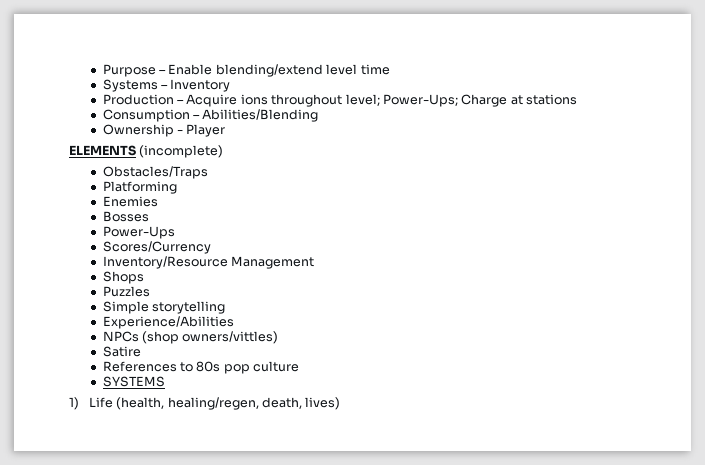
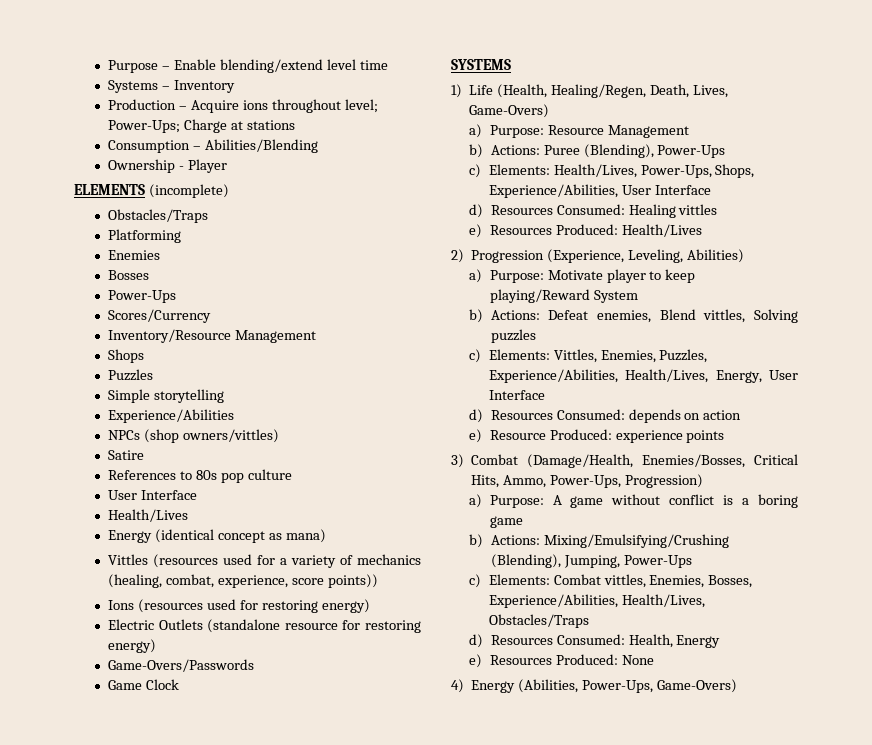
[102,376,165,387] [69,397,341,410] SYSTEMS // 1) Life (health, healing/regen, death, lives) -> [108,490,198,500] [108,509,189,522] [108,529,327,543] [108,554,421,568] [108,574,379,588] [108,599,370,613] [108,619,421,633] [108,639,157,653] [108,659,255,672] [108,679,180,690] [451,59,511,70] [451,84,729,98] [469,104,550,118] [469,124,689,138] [469,144,726,158] [469,164,755,178] [488,184,711,198] [469,204,718,218] [469,224,702,238] [451,249,744,263] [469,269,696,283] [489,289,638,303] [469,309,798,323] [490,329,536,343] [469,349,708,363] [488,369,798,383] [488,390,545,400] [469,409,742,423] [469,429,725,443] [451,454,798,468] [471,474,703,488] [469,494,798,508] [489,516,523,528] [469,534,729,548] [490,554,692,568] [469,574,753,588] [488,594,705,608] [488,614,589,628] [469,634,721,648] [469,654,654,668] [451,679,737,693] User Interface // Health/Lives // Energy (identical concept as mana) // Vittles (resources used for a variety of mechanics (healing, combat, experience, score points)) // Ions (resources used for restoring energy) // Electric Outlets (standalone resource for restoring energy) // Game-Overs/Passwords // Game Clock // SYSTEMS // 1) Life (Health, Healing/Regen, Death, Lives, Game-Overs) // a) Purpose: Resource Management // b) Actions: Puree (Blending), Power-Ups // c) Elements: Health/Lives, Power-Ups, Shops, Experience/Abilities, User Interface // d) Resources Consumed: Healing vittles // e) Resources Produced: Health/Lives // 2) Progression (Experience, Leveling, Abilities) // a) Purpose: Motivate player to keep playing/Reward System // b) Actions: Defeat enemies, Blend vittles, Solving puzzles // c) Elements: Vittles, Enemies, Puzzles, Experience/Abilities, Health/Lives, Energy, User Interface // d) Resources Consumed: depends on action // e) Resource Produced: experience points // 3) Combat (Damage/Health, Enemies/Bosses, Critical Hits, Ammo, Power-Ups, Progression) // a) Purpose: A game without conflict is a boring game // b) Actions: Mixing/Emulsifying/Crushing (Blending), Jumping, Power-Ups // c) Elements: Combat vittles, Enemies, Bosses, Experience/Abilities, Health/Lives, Obstacles/Traps // d) Resources Consumed: Health, Energy // e) Resources Produced: None // 4) Energy (Abilities, Power-Ups, Game-Overs)

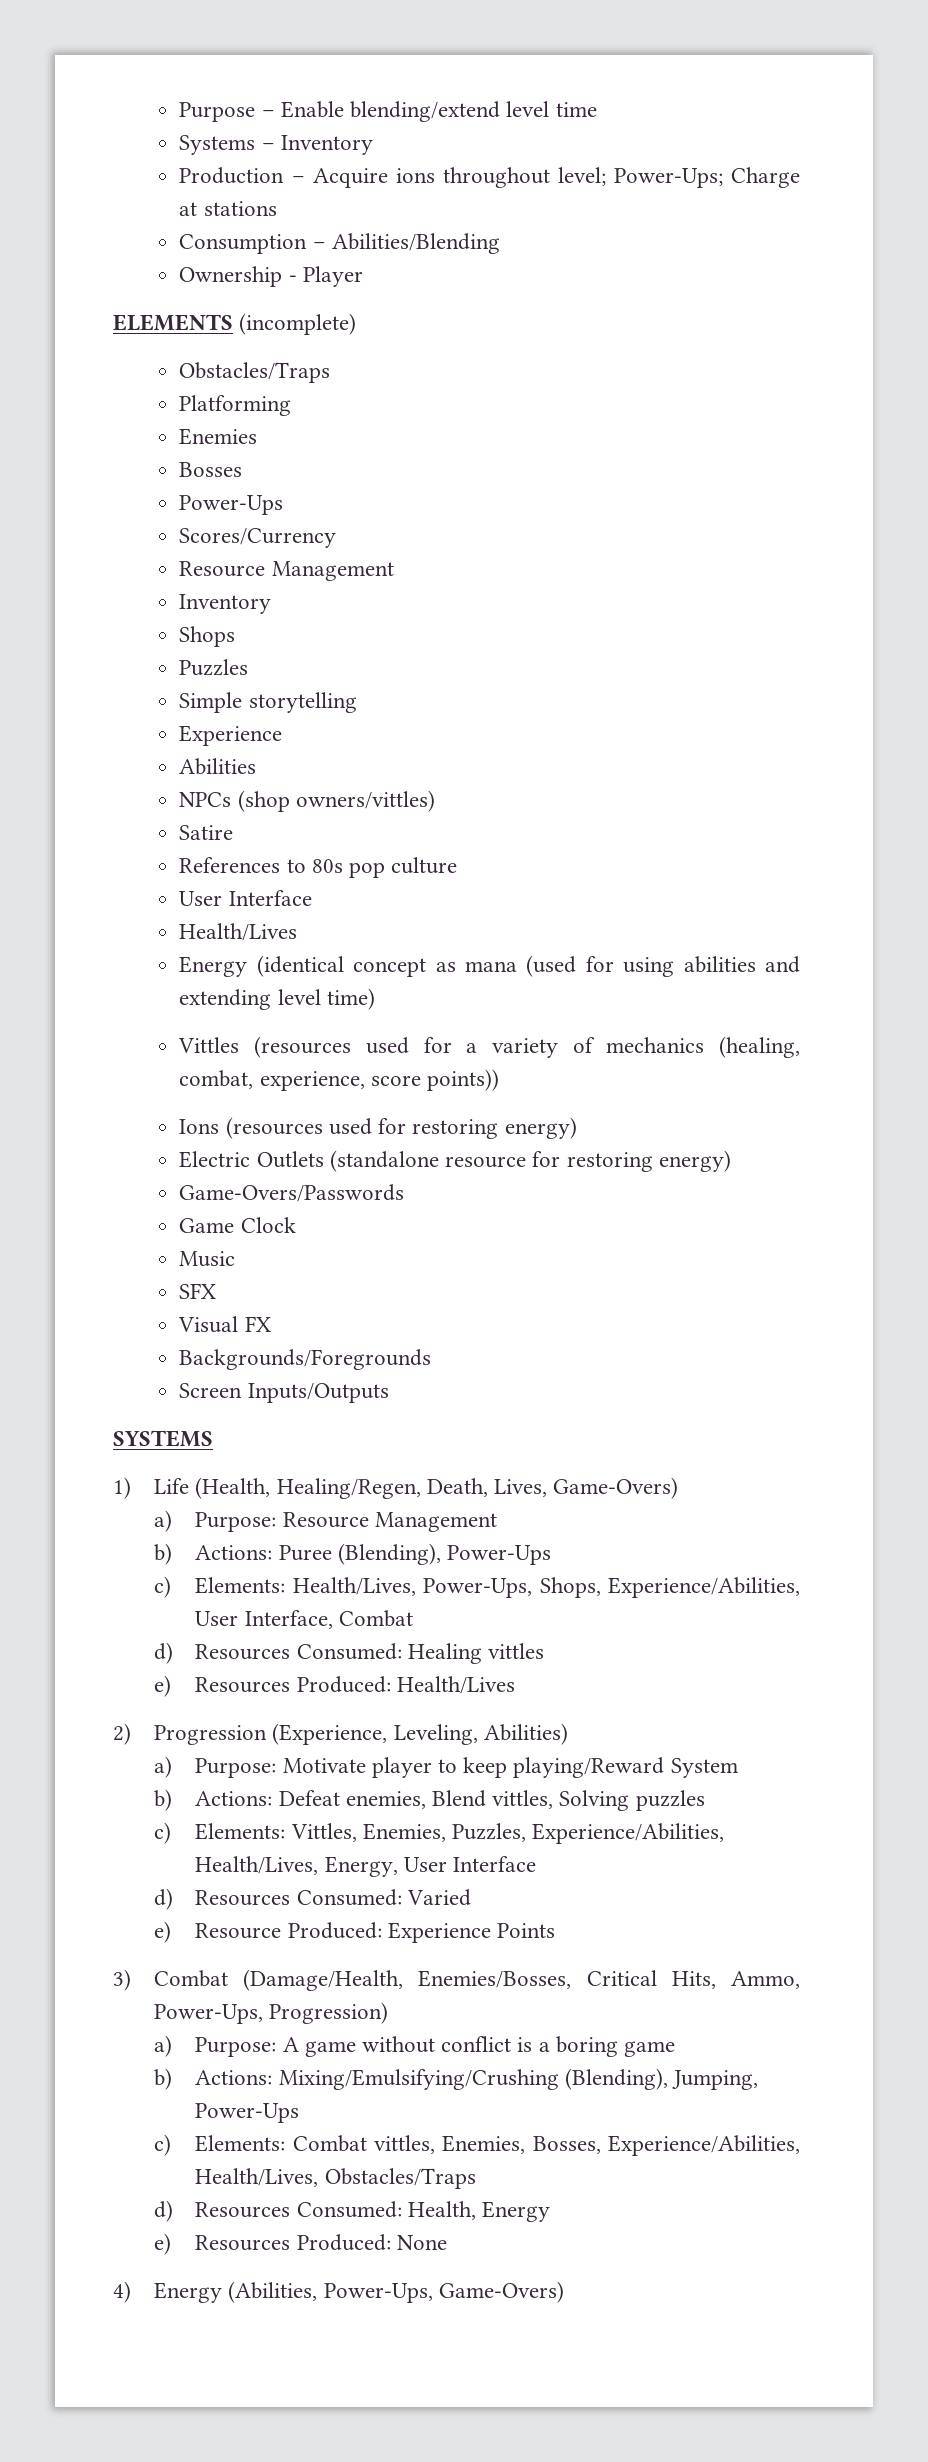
[108,329,317,343] Inventory/Resource Management -> [179,561,394,581] [179,594,272,614] Resource Management // Inventory
[108,409,235,423] Experience/Abilities -> [179,725,283,746] [179,758,257,775] Experience // Abilities
[286,529,327,543] mana) -> [465,955,800,977] [179,988,375,1010] mana (used for using abilities and extending level time)
(180, 684) none -> [179,1251,236,1267] [179,1283,217,1299] [178,1316,271,1333] [179,1349,432,1370] [179,1383,389,1403] // Music // SFX // Visual FX // Backgrounds/Foregrounds // Screen Inputs/Outputs
[654,185,711,195] Interface -> [244,1610,413,1629] Interface, Combat
[628,409,742,423] depends on action -> [406,1889,471,1906] Varied
[615,430,725,443] experience points -> [387,1922,555,1943] Experience Points

